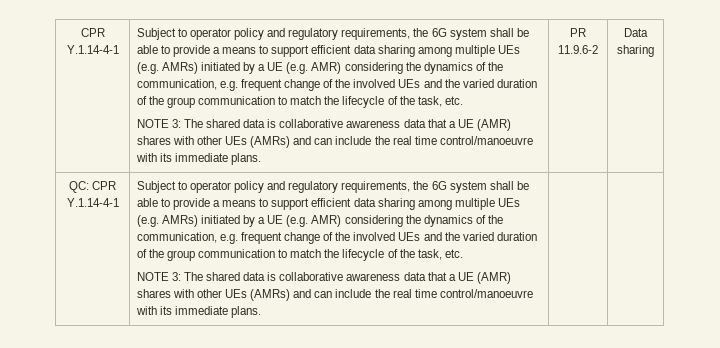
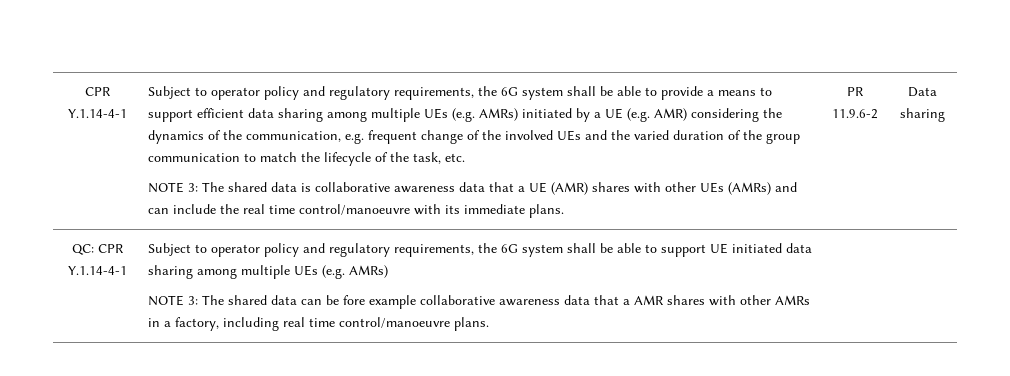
[172,198,520,210] [136,215,503,227] [136,232,537,244] [136,249,463,261] [136,272,511,284] [136,289,533,301] [135,306,228,315] provide a means to support efficient data sharing among multiple UEs (e.g. AMRs) initiated by a UE (e.g. AMR) considering the dynamics of the communication, e.g. frequent change of the involved UEs and the varied duration of the group communication to match the lifecycle of the task, etc. // NOTE 3: The shared data is collaborative awareness data that a UE (AMR) shares with other UEs (AMRs) and can include the real time control/manoeuvre with its immediate -> [660,243,812,257] [147,265,388,279] [147,295,810,309] [147,317,450,331] support UE initiated data sharing among multiple UEs (e.g. AMRs) // NOTE 3: The shared data can be fore example collaborative awareness data that a AMR shares with other AMRs in a factory, including real time control/manoeuvre

